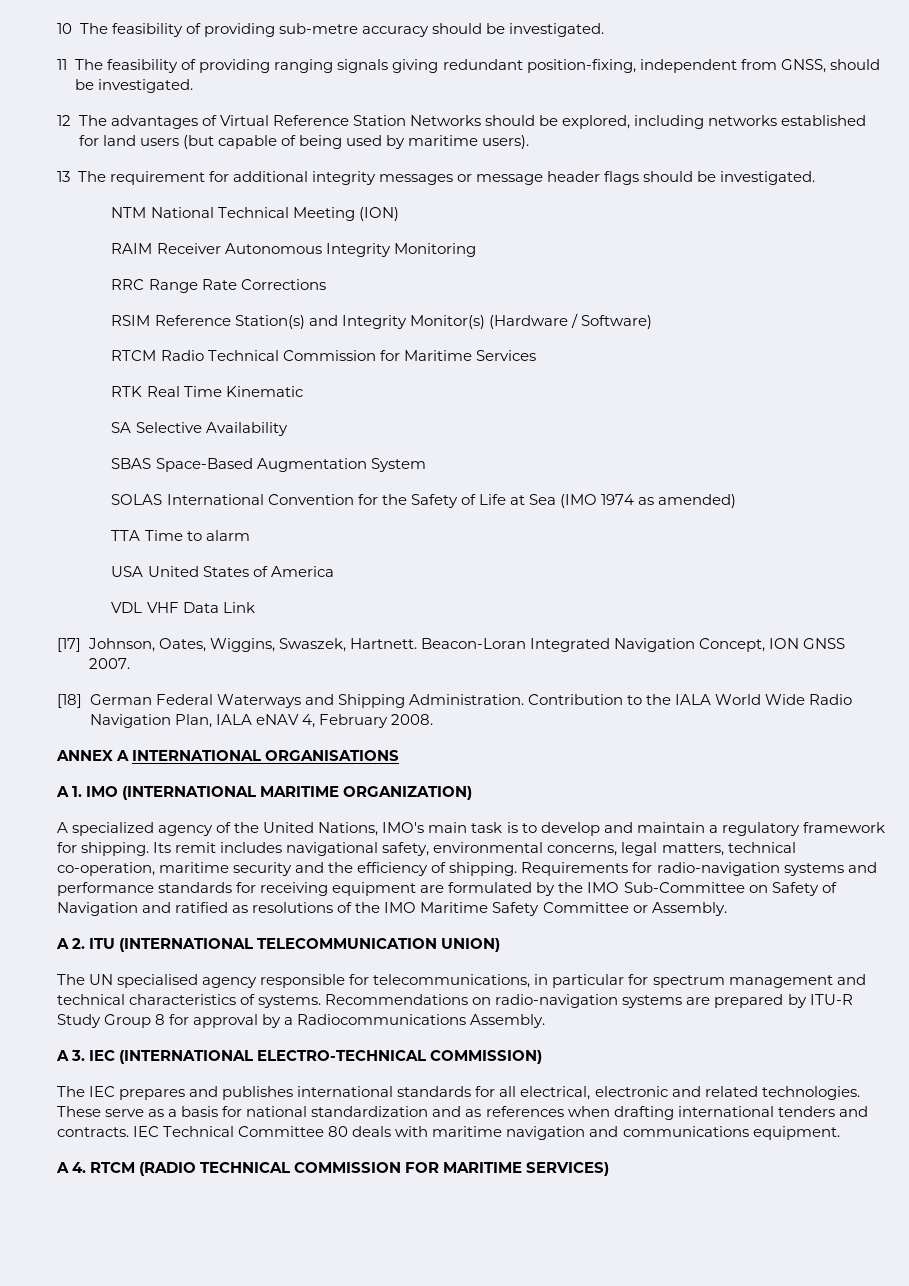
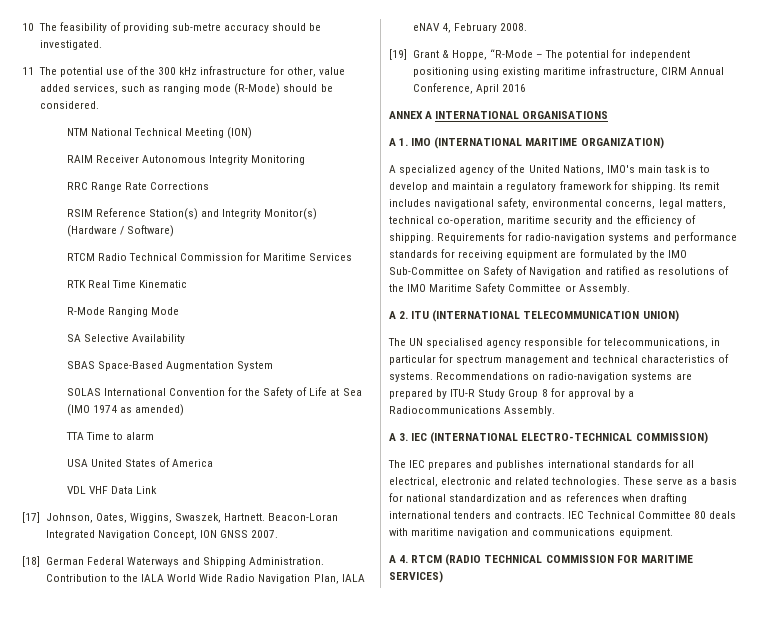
[107,59,880,73] [75,79,194,93] [57,115,867,129] [78,135,529,149] [57,171,816,185] feasibility of providing ranging signals giving redundant position-fixing, independent from GNSS, should be investigated. // 12 The advantages of Virtual Reference Station Networks should be explored, including networks established for land users (but capable of being used by maritime users). // 13 The requirement for additional integrity messages or message header flags should be investigated. -> [59,66,345,77] [39,83,333,95] [39,101,99,109] potential use of the 300 kHz infrastructure for other, value added services, such as ranging mode (R-Mode) should be considered.
(303, 391) none -> [66,307,179,317] // R-Mode Ranging Mode
(433, 719) none -> [389,49,690,60] [412,66,725,77] [412,83,526,94] // [19] Grant & Hoppe, “R-Mode – The potential for independent positioning using existing maritime infrastructure, CIRM Annual Conference, April 2016

